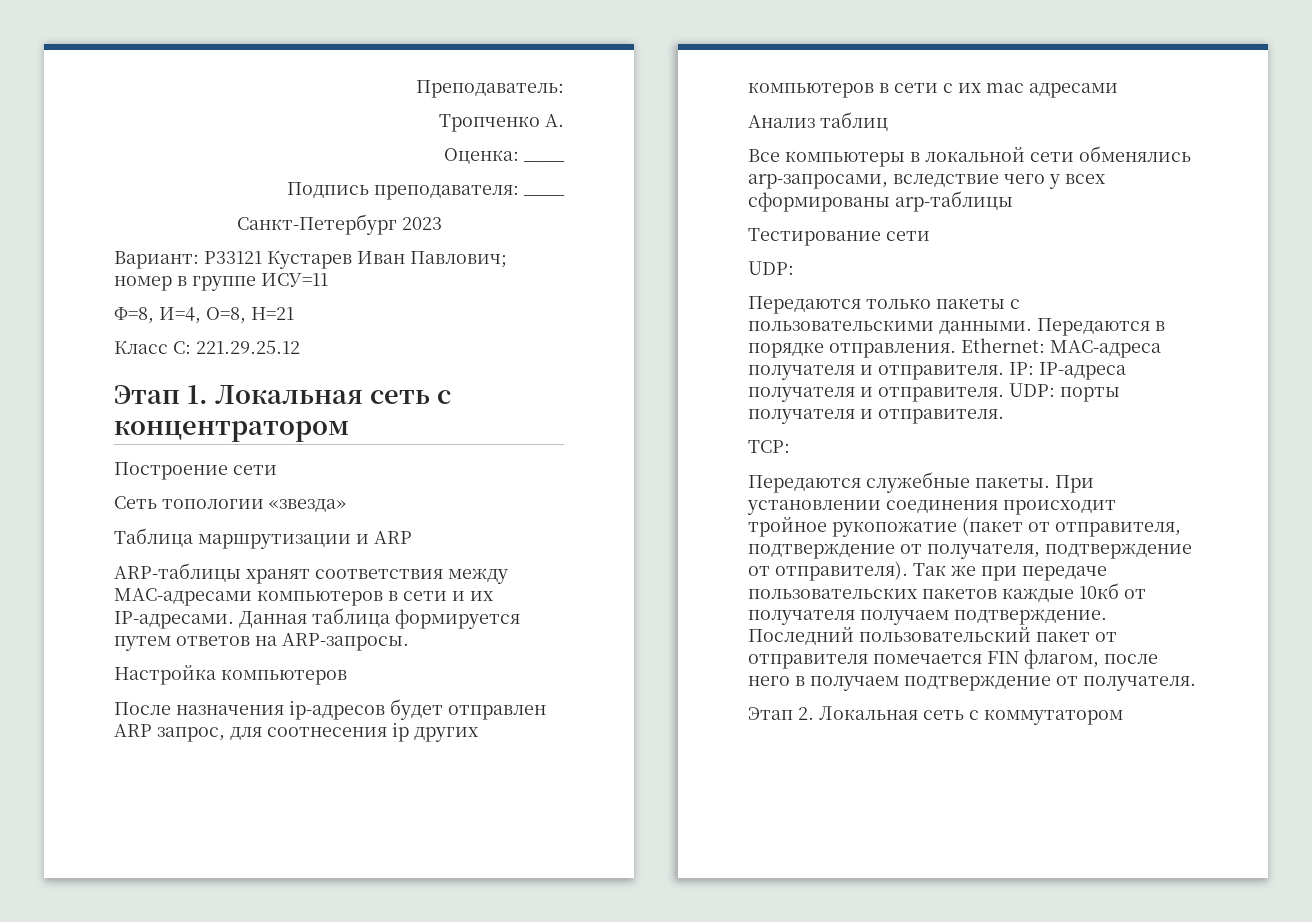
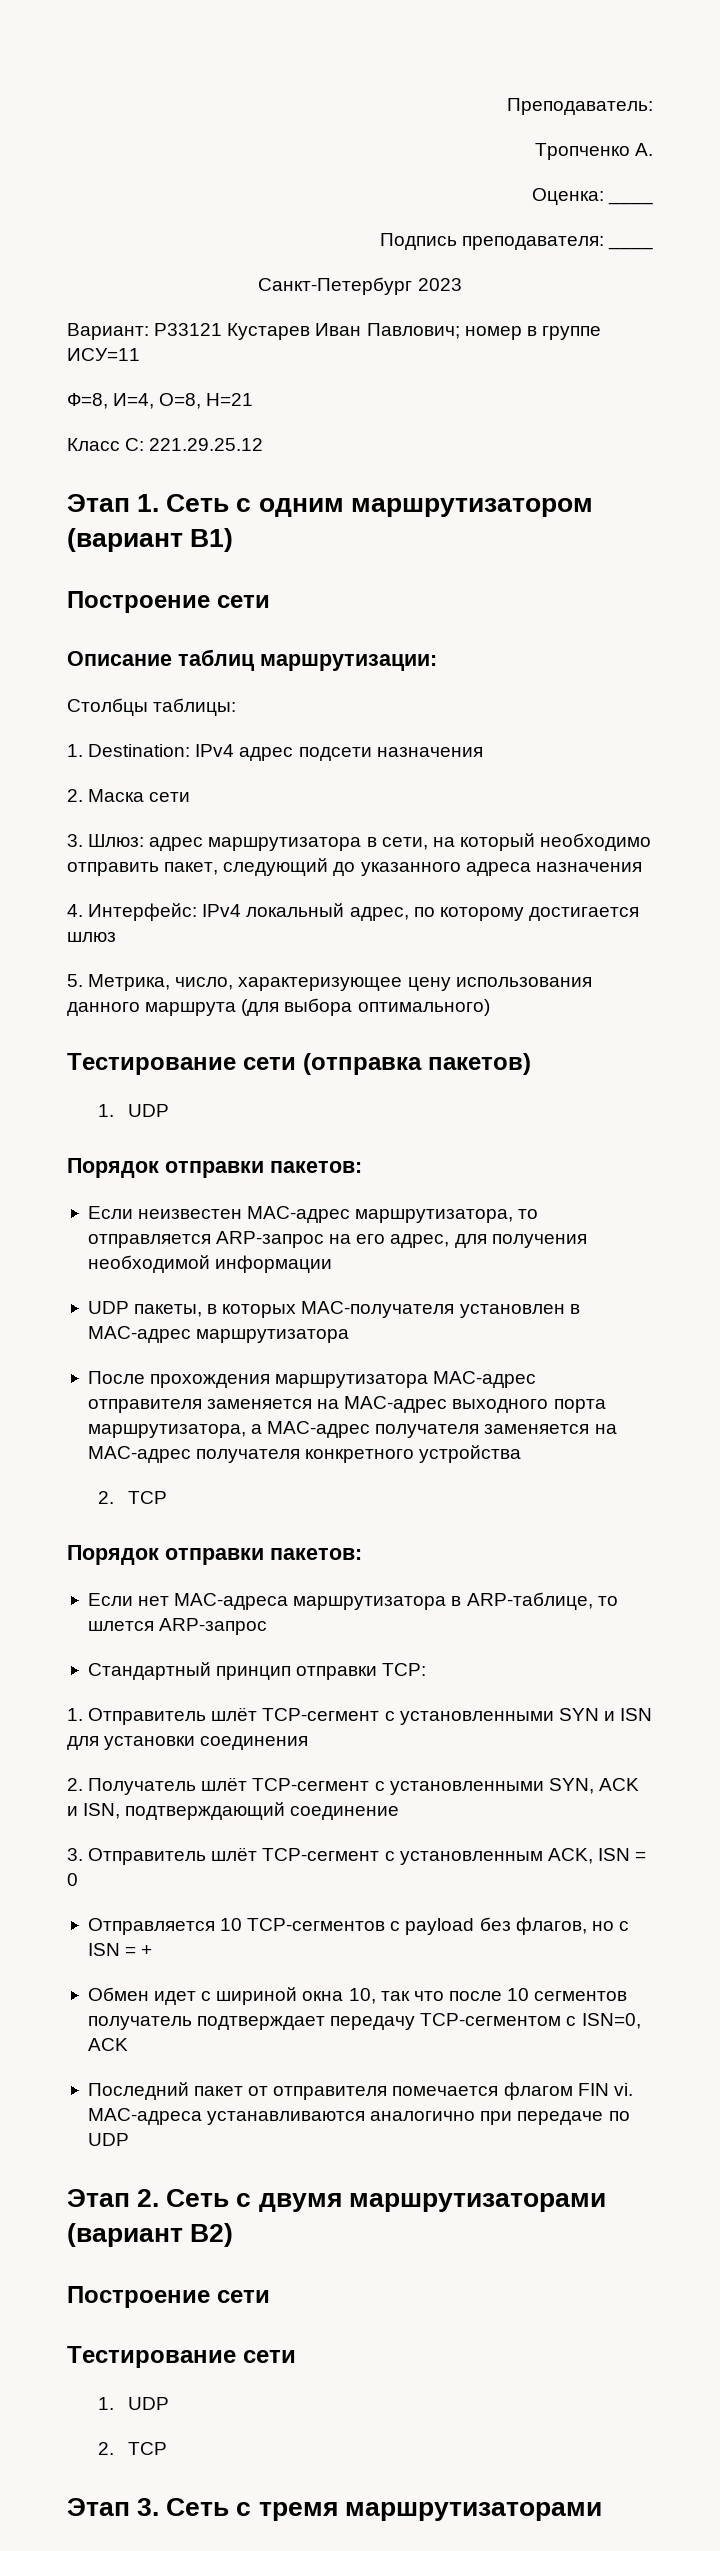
[214,385,451,404] [114,421,349,442] [114,462,277,480] [114,496,346,512] [114,528,412,549] [114,563,508,584] [114,588,493,606] [114,608,520,629] [114,633,409,651] [114,665,347,685] [114,699,546,720] [114,722,478,742] [748,82,1118,98] [748,112,888,131] [748,146,1191,167] [748,174,1105,189] [748,191,1013,212] [748,228,930,246] [748,261,794,275] [748,296,1020,314] [748,318,1165,336] [748,338,1161,358] [748,362,1126,380] [748,383,1120,402] [748,409,1004,424] [748,440,790,453] [748,472,1094,493] [747,500,1116,515] [748,517,1181,537] [748,543,1192,559] [748,561,1107,581] [748,583,1146,602] [748,609,1107,625] [748,627,1117,645] [748,649,1158,669] [748,675,1196,691] [748,706,1123,725] Локальная сеть с концентратором // Построение сети // Сеть топологии «звезда» // Таблица маршрутизации и ARP // ARP-таблицы хранят соответствия между MAC-адресами компьютеров в сети и их IP-адресами. Данная таблица формируется путем ответов на ARP-запросы. // Настройка компьютеров // После назначения ip-адресов будет отправлен ARP запрос, для соотнесения ip других компьютеров в сети с их mac адресами // Анализ таблиц // Все компьютеры в локальной сети обменялись arp-запросами, вследствие чего у всех сформированы arp-таблицы // Тестирование сети // UDP: // Передаются только пакеты с пользовательскими данными. Передаются в порядке отправления. Ethernet: MAC-адреса получателя и отправителя. IP: IP-адреса получателя и отправителя. UDP: порты получателя и отправителя. // TCP: // Передаются служебные пакеты. При установлении соединения происходит тройное рукопожатие (пакет от отправителя, подтверждение от получателя, подтверждение от отправителя). Так же при передаче пользовательских пакетов каждые 10кб от получателя получаем подтверждение. Последний пользовательский пакет от отправителя помечается FIN флагом, после него в получаем подтверждение от получателя. // Этап 2. Локальная сеть с коммутатором -> [166,494,593,517] [67,528,234,552] [67,591,270,613] [67,649,437,671] [67,698,237,716] [67,744,483,761] [67,789,191,802] [67,833,652,851] [67,858,642,876] [67,903,639,921] [67,932,116,942] [67,974,592,991] [67,998,490,1016] [67,1053,531,1075] [97,1104,170,1117] [67,1158,362,1178] [87,1206,539,1223] [87,1231,587,1248] [87,1255,333,1273] [87,1301,580,1318] [87,1326,350,1343] [87,1371,537,1388] [87,1396,606,1413] [87,1421,617,1438] [87,1445,522,1463] [97,1491,168,1504] [67,1545,362,1565] [87,1592,618,1610] [87,1618,268,1635] [87,1662,427,1680] [67,1707,653,1725] [67,1736,309,1750] [67,1777,639,1795] [67,1802,400,1820] [67,1847,647,1865] [67,1873,78,1886] [87,1917,629,1935] [87,1943,153,1956] [87,1987,628,2005] [87,2013,641,2030] [87,2038,128,2051] [87,2082,633,2100] [87,2108,630,2125] [87,2133,129,2146] [67,2189,606,2212] [67,2223,234,2247] [67,2286,270,2308] [67,2346,296,2368] [97,2397,170,2410] [97,2442,168,2455] [67,2498,602,2521] Сеть с одним маршрутизатором (вариант B1) // Построение сети // Описание таблиц маршрутизации: // Столбцы таблицы: // 1. Destination: IPv4 адрес подсети назначения // 2. Маска сети // 3. Шлюз: адрес маршрутизатора в сети, на который необходимо отправить пакет, следующий до указанного адреса назначения // 4. Интерфейс: IPv4 локальный адрес, по которому достигается шлюз // 5. Метрика, число, характеризующее цену использования данного маршрута (для выбора оптимального) // Тестирование сети (отправка пакетов) // 1. UDP // Порядок отправки пакетов: // Если неизвестен MAC-адрес маршрутизатора, то отправляется ARP-запрос на его адрес, для получения необходимой информации // UDP пакеты, в которых MAC-получателя установлен в MAC-адрес маршрутизатора // После прохождения маршрутизатора MAC-адрес отправителя заменяется на MAC-адрес выходного порта маршрутизатора, а MAC-адрес получателя заменяется на MAC-адрес получателя конкретного устройства // 2. TCP // Порядок отправки пакетов: // Если нет MAC-адреса маршрутизатора в ARP-таблице, то шлется ARP-запрос // Стандартный принцип отправки TCP: // 1. Отправитель шлёт TCP-сегмент с установленными SYN и ISN для установки соединения // 2. Получатель шлёт TCP-сегмент с установленными SYN, ACK и ISN, подтверждающий соединение // 3. Отправитель шлёт TCP-сегмент с установленным ACK, ISN = 0 // Отправляется 10 TCP-сегментов с payload без флагов, но с ISN = + // Обмен идет с шириной окна 10, так что после 10 сегментов получатель подтверждает передачу TCP-сегментом с ISN=0, ACK // Последний пакет от отправителя помечается флагом FIN vi. MAC-адреса устанавливаются аналогично при передаче по UDP // Этап 2. Сеть с двумя маршрутизаторами (вариант B2) // Построение сети // Тестирование сети // 1. UDP // 2. TCP // Этап 3. Сеть с тремя маршрутизаторами

